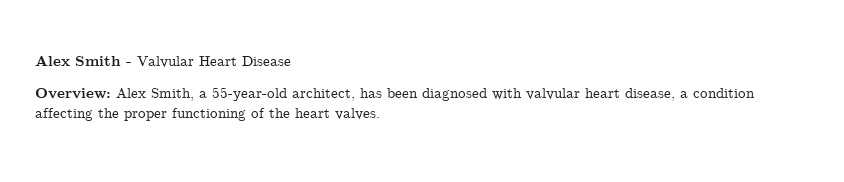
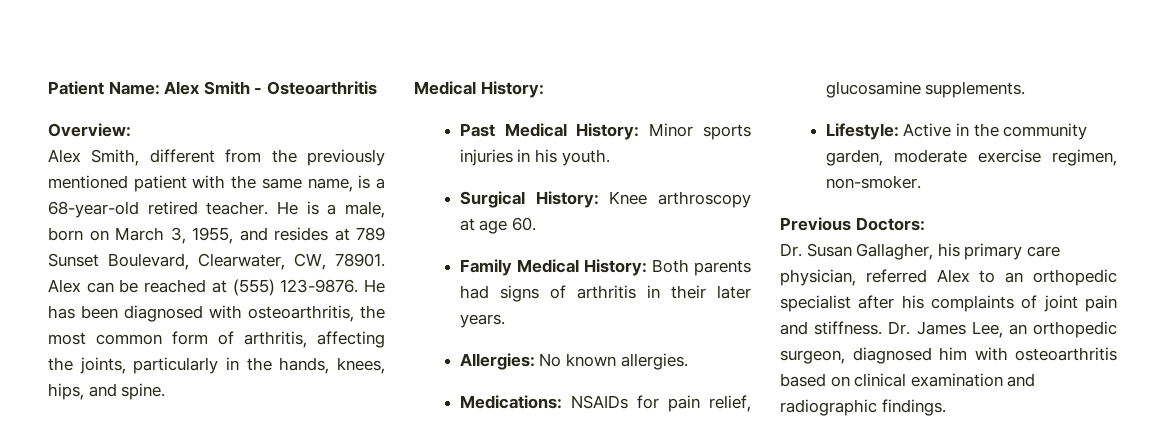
(35, 60) none -> [48,81,160,95] Patient Name:
[137,56,291,68] Valvular Heart Disease -> [266,81,377,95] Osteoarthritis
(111, 93) none -> (131, 130) //
[199,87,755,101] [35,108,380,121] a 55-year-old architect, has been diagnosed with valvular heart disease, a condition affecting the proper functioning of the heart valves. -> [149,149,385,166] [48,175,386,192] [48,201,385,218] [48,227,385,244] [48,253,385,270] [48,279,386,296] [48,305,385,322] [48,331,385,348] [48,357,385,374] [48,383,166,400] [414,81,544,98] [459,123,751,140] [459,149,610,166] [459,191,751,208] [459,217,537,234] [459,259,751,276] [459,285,751,302] [459,314,505,328] [459,353,688,370] [459,395,751,412] [825,81,1026,98] [825,123,1088,140] [825,149,1117,166] [825,175,921,189] [780,217,925,231] [780,243,1060,260] [780,269,1117,286] [780,295,1117,312] [780,321,1117,338] [780,347,1117,364] [780,373,1036,387] [780,399,946,416] different from the previously mentioned patient with the same name, is a 68-year-old retired teacher. He is a male, born on March 3, 1955, and resides at 789 Sunset Boulevard, Clearwater, CW, 78901. Alex can be reached at (555) 123-9876. He has been diagnosed with osteoarthritis, the most common form of arthritis, affecting the joints, particularly in the hands, knees, hips, and spine. // Medical History: // Past Medical History: Minor sports injuries in his youth. // Surgical History: Knee arthroscopy at age 60. // Family Medical History: Both parents had signs of arthritis in their later years. // Allergies: No known allergies. // Medications: NSAIDs for pain relief, glucosamine supplements. // Lifestyle: Active in the community garden, moderate exercise regimen, non-smoker. // Previous Doctors: // Dr. Susan Gallagher, his primary care physician, referred Alex to an orthopedic specialist after his complaints of joint pain and stiffness. Dr. James Lee, an orthopedic surgeon, diagnosed him with osteoarthritis based on clinical examination and radiographic findings.

